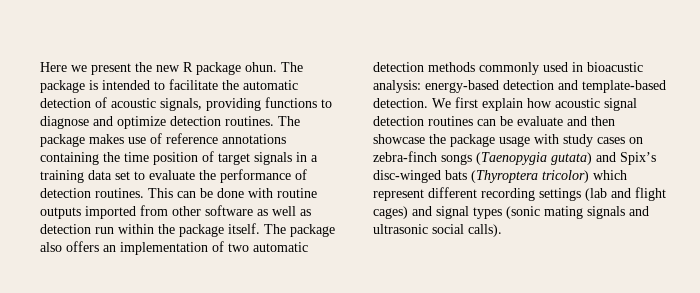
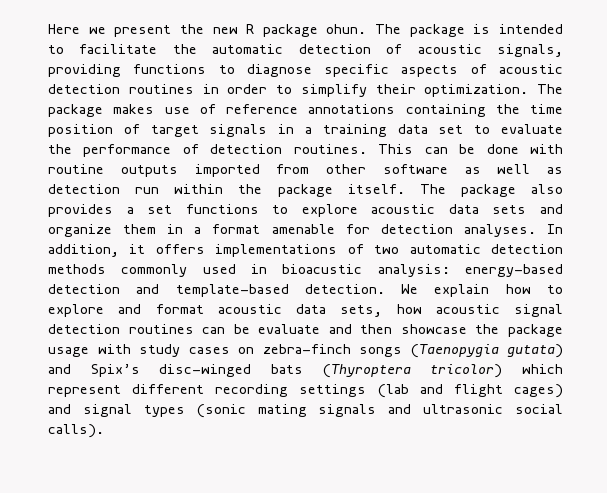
[93,116,274,129] and optimize detection routines. -> [324,64,563,77] [48,84,529,97] specific aspects of acoustic detection routines in order to simplify their optimization.
[66,241,208,255] offers an implementation -> [48,204,563,217] [48,224,563,237] [48,244,338,257] provides a set functions to explore acoustic data sets and organize them in a format amenable for detection analyses. In addition, it offers implementations
[455,97,478,108] first -> (419, 289) none
(552, 103) none -> [547,285,563,294] [48,304,422,317] to explore and format acoustic data sets, how

